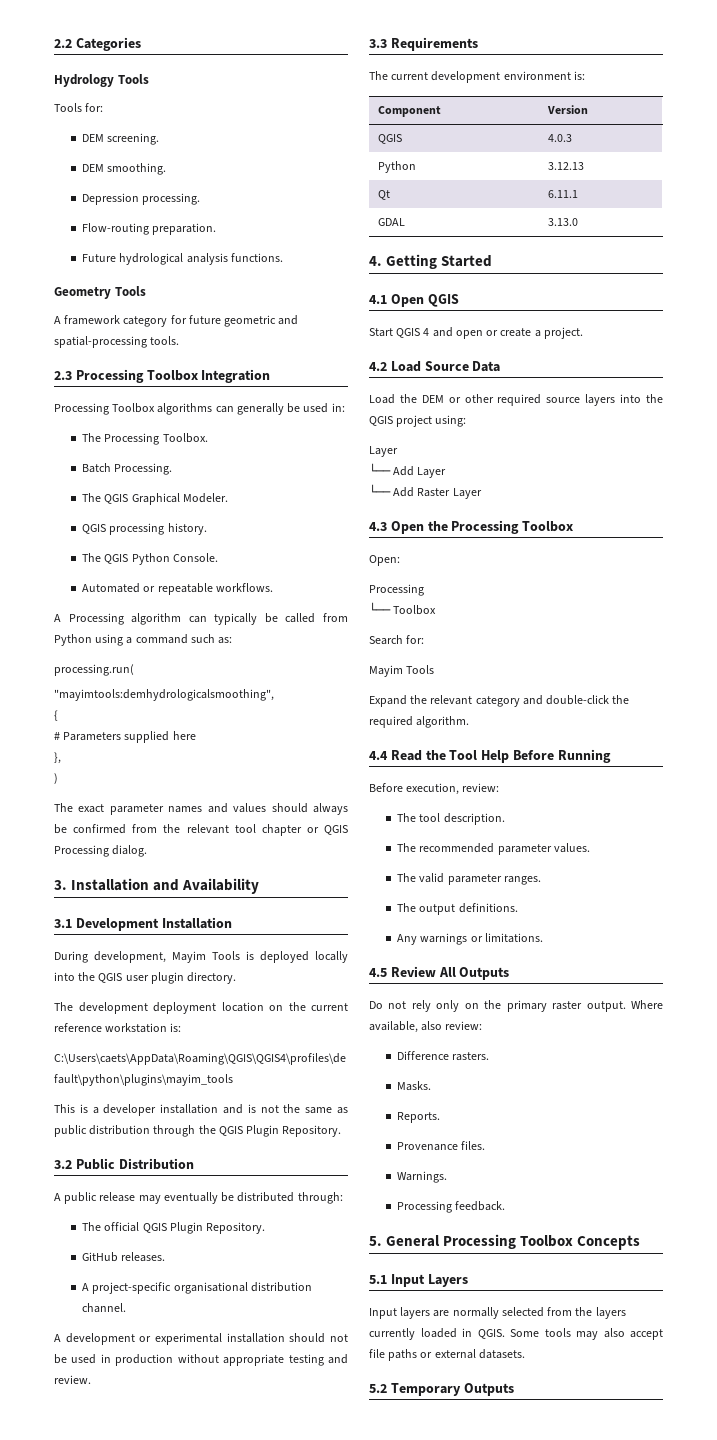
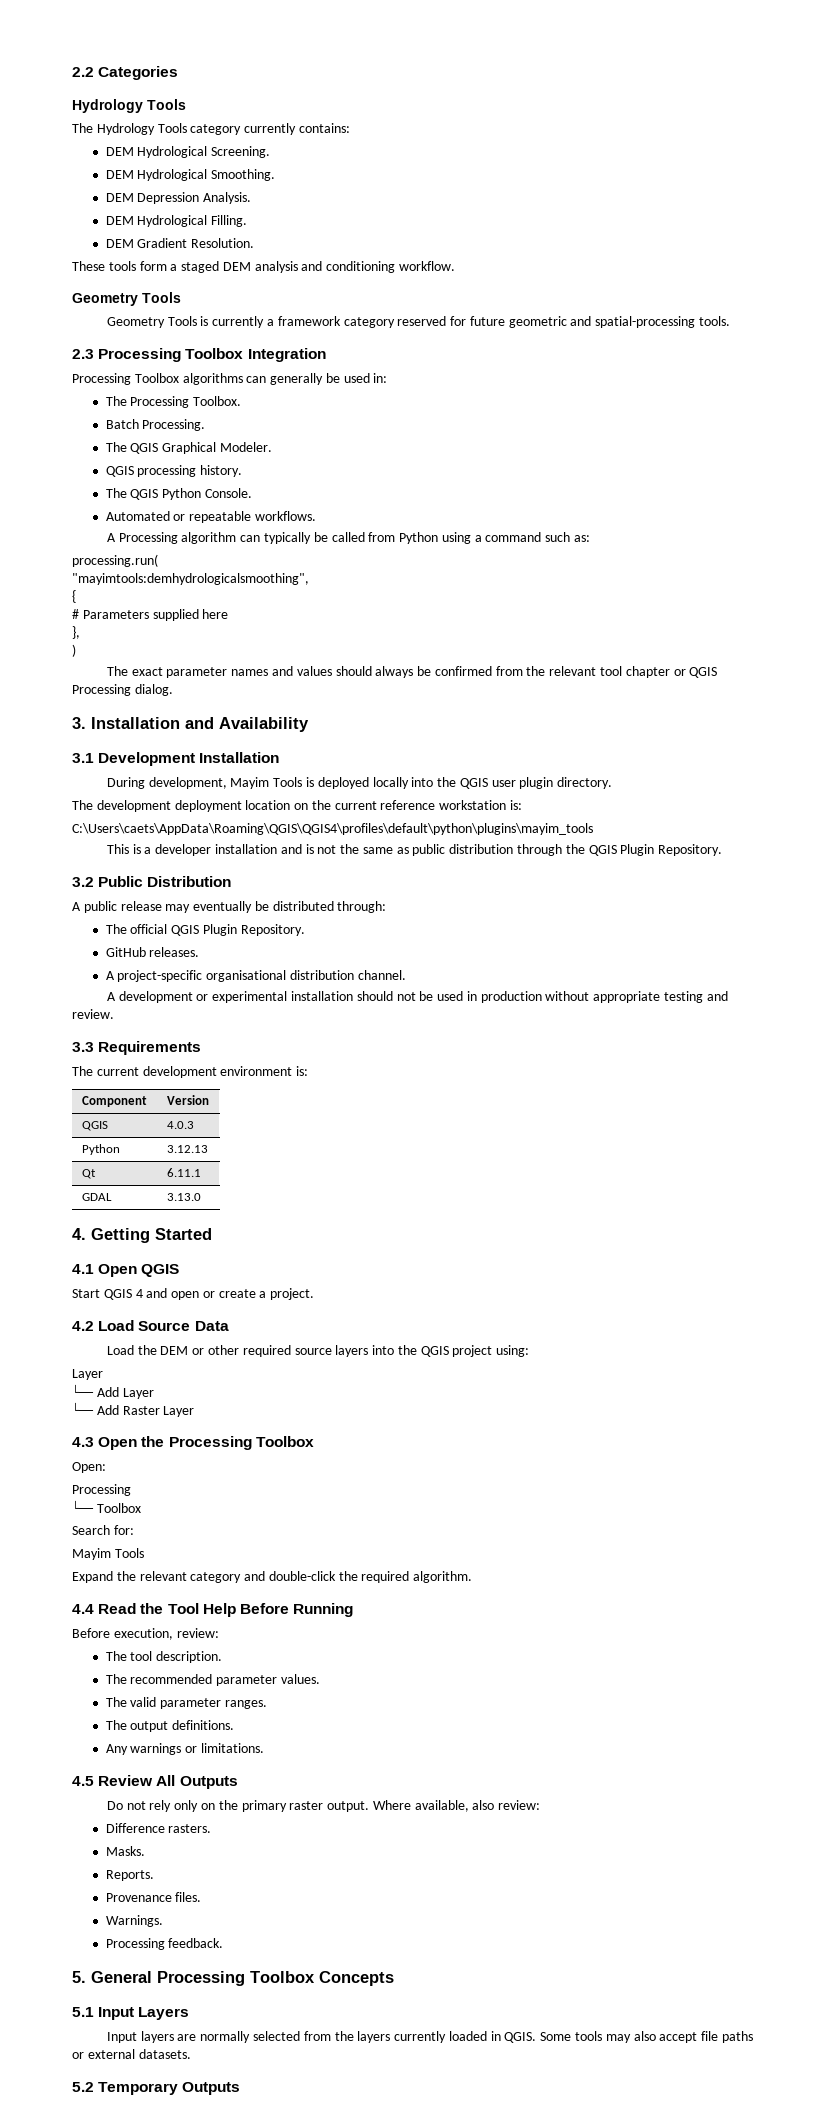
[54,103,104,112] [82,133,160,145] [82,163,167,175] [82,193,201,205] [82,223,217,235] [82,253,283,265] [54,286,146,299] [54,316,61,324] Tools for: // DEM screening. // DEM smoothing. // Depression processing. // Flow-routing preparation. // Future hydrological analysis functions. // Geometry Tools // A -> [72,123,350,135] [105,146,271,158] [105,169,276,181] [105,192,252,204] [105,215,248,227] [105,238,255,248] [72,261,456,273] [72,292,181,306] [106,316,274,328] The Hydrology Tools category currently contains: // DEM Hydrological Screening. // DEM Hydrological Smoothing. // DEM Depression Analysis. // DEM Hydrological Filling. // DEM Gradient Resolution. // These tools form a staged DEM analysis and conditioning workflow. // Geometry Tools // Geometry Tools is currently a
(168, 321) none -> [397,316,447,326] reserved

